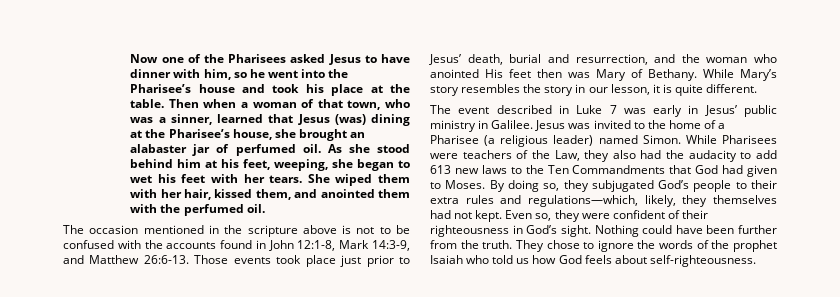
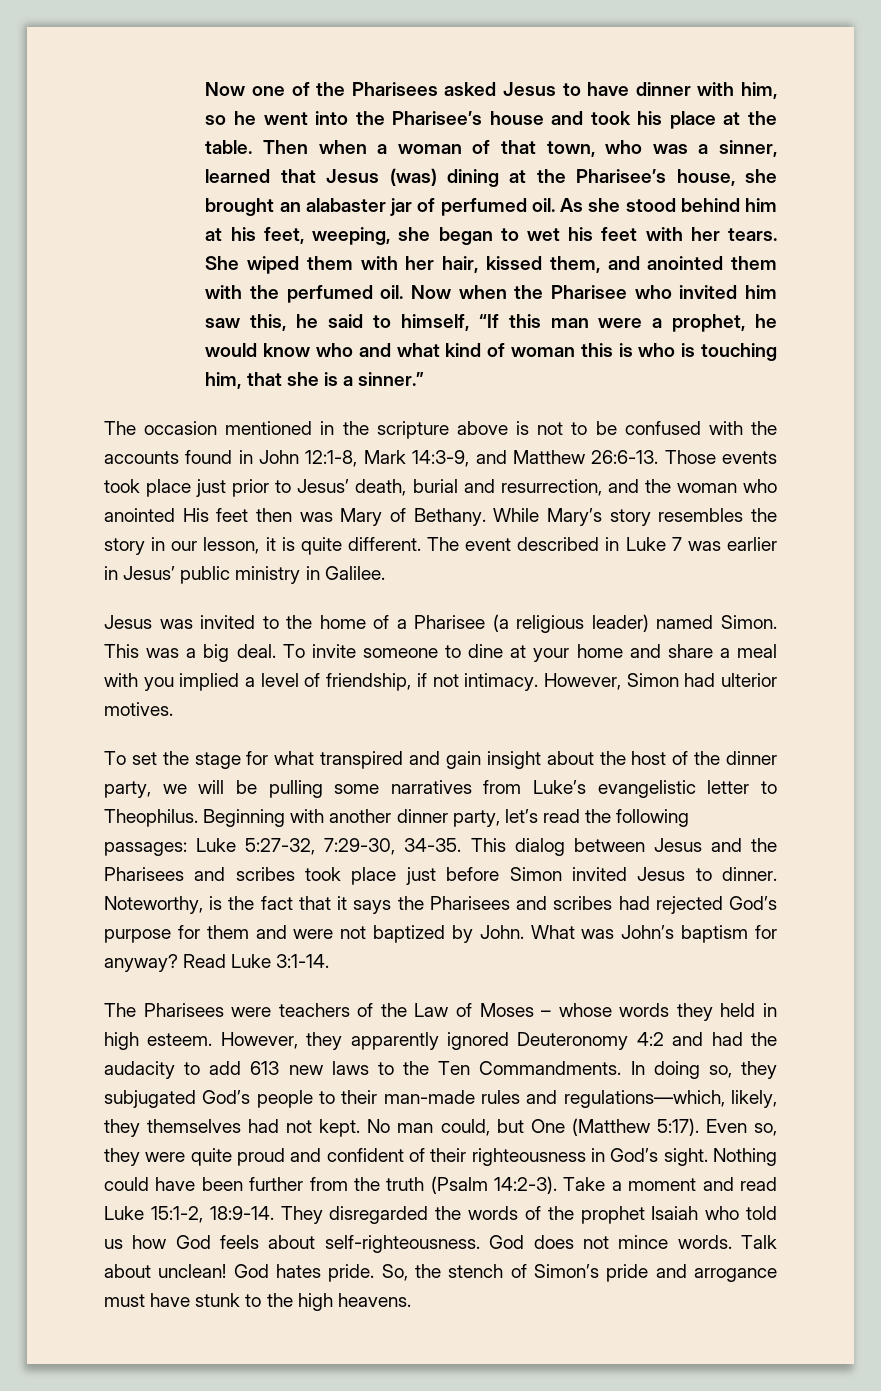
(265, 208) none -> [411,285,777,299] [205,314,778,332] [205,343,777,361] [205,372,425,389] Now when the Pharisee who invited him saw this, he said to himself, “If this man were a prophet, he would know who and what kind of woman this is who is touching him, that she is a sinner.”
(758, 88) // -> (421, 544) none
[653,105,683,117] early -> [726,537,777,551] earlier
(534, 124) none -> (385, 573) //
[685,135,717,144] While -> [104,644,777,662] [104,673,777,691] [104,702,173,716] [104,751,777,769] [104,780,777,798] [104,809,690,827] [104,838,778,856] [104,867,778,885] [104,896,778,914] [104,925,777,943] [104,954,330,972] [104,1003,136,1017] This was a big deal. To invite someone to dine at your home and share a meal with you implied a level of friendship, if not intimacy. However, Simon had ulterior motives. // To set the stage for what transpired and gain insight about the host of the dinner party, we will be pulling some narratives from Luke’s evangelistic letter to Theophilus. Beginning with another dinner party, let’s read the following passages: Luke 5:27-32, 7:29-30, 34-35. This dialog between Jesus and the Pharisees and scribes took place just before Simon invited Jesus to dinner. Noteworthy, is the fact that it says the Pharisees and scribes had rejected God’s purpose for them and were not baptized by John. What was John’s baptism for anyway? Read Luke 3:1-14. // The
[554,150,636,162] Law, they also -> [414,1003,777,1021] [104,1032,704,1050] Law of Moses – whose words they held in high esteem. However, they apparently ignored Deuteronomy 4:2 and
[572,165,777,177] [430,180,505,192] Commandments that God had given to Moses. By -> [479,1061,645,1075] Commandments. In
[430,197,459,204] extra -> [383,1090,475,1104] man-made
(503, 216) none -> [367,1118,699,1136] No man could, but One (Matthew 5:17).
(610, 216) none -> [190,1148,322,1166] quite proud and
[482,240,634,252] truth. They chose to ignore -> [386,1176,777,1194] [104,1206,429,1224] truth (Psalm 14:2-3). Take a moment and read Luke 15:1-2, 18:9-14. They disregarded
(756, 261) none -> [489,1235,777,1249] [104,1264,777,1282] [104,1293,411,1311] God does not mince words. Talk about unclean! God hates pride. So, the stench of Simon’s pride and arrogance must have stunk to the high heavens.

